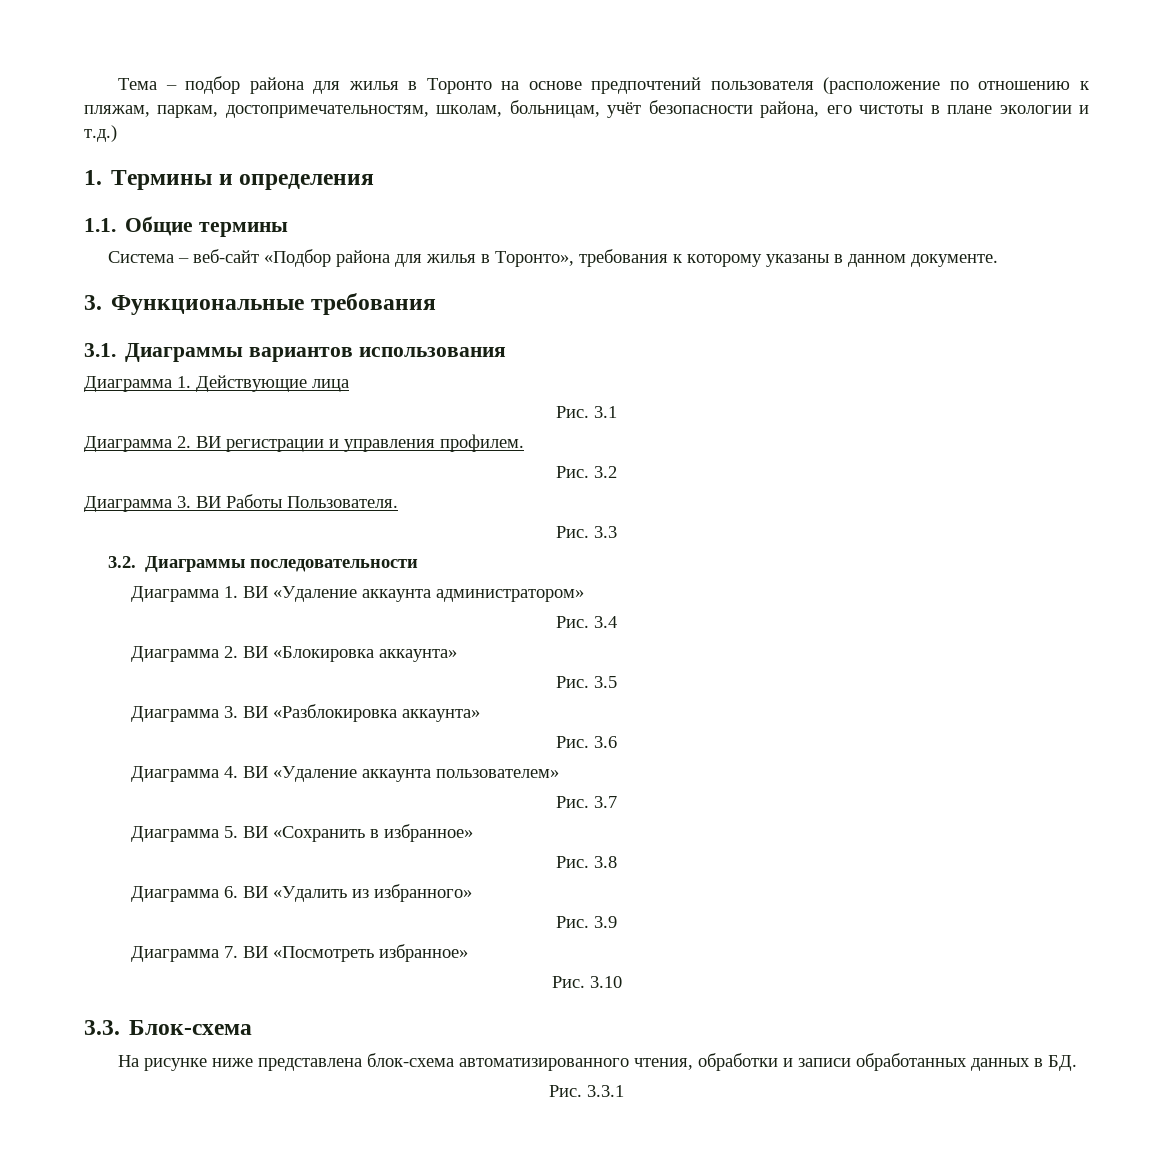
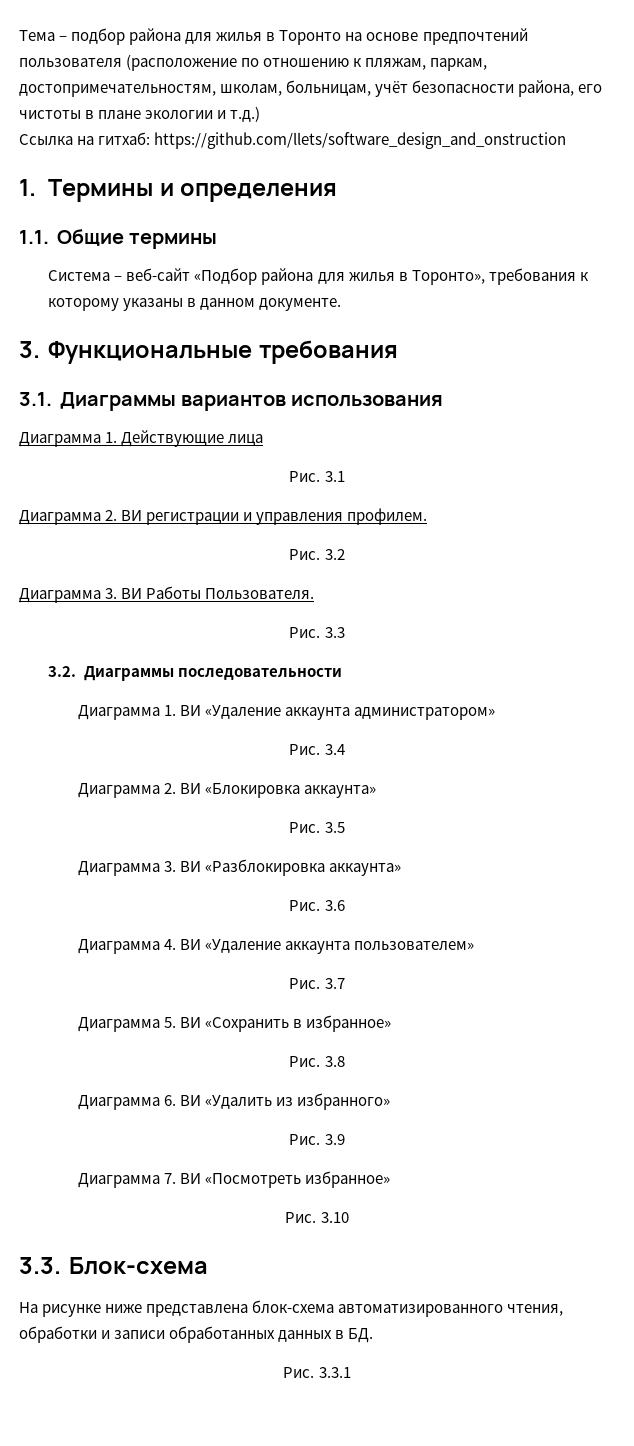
(117, 133) none -> [19,132,567,149] // Ссылка на гитхаб: https://github.com/llets/software_design_and_onstruction

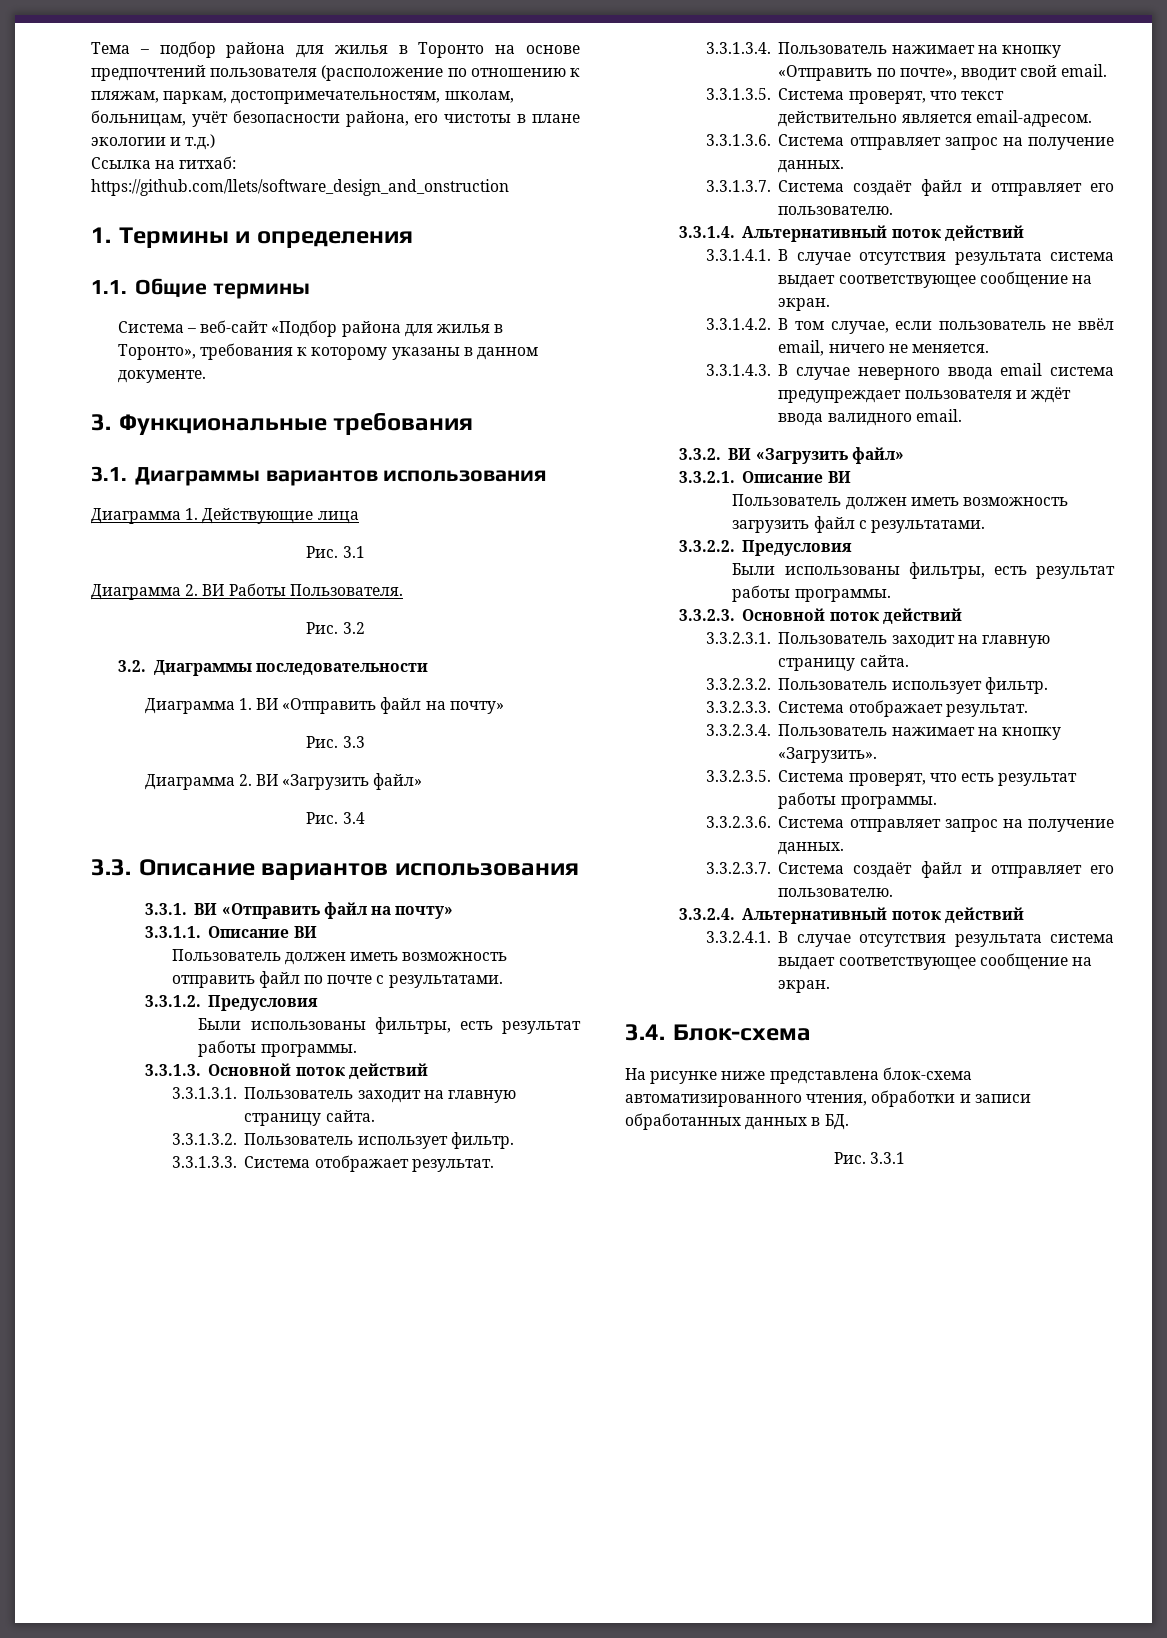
[146,508,428,525] [289,549,345,560] [19,588,143,603] регистрации и управления профилем. // Рис. 3.2 // Диаграмма 3. ВИ -> (225, 590) none
[324,627,345,638] 3.3 -> [342,622,365,634] 3.2
[204,705,495,720] [289,744,345,755] [77,783,376,798] [289,822,345,833] [77,859,401,876] [289,900,345,911] [77,939,474,954] [289,978,345,989] [77,1015,391,1032] [289,1056,345,1067] [77,1093,390,1110] [289,1134,345,1145] [77,1171,390,1188] [285,1212,349,1223] [19,1257,61,1274] «Удаление аккаунта администратором» // Рис. 3.4 // Диаграмма 2. ВИ «Блокировка аккаунта» // Рис. 3.5 // Диаграмма 3. ВИ «Разблокировка аккаунта» // Рис. 3.6 // Диаграмма 4. ВИ «Удаление аккаунта пользователем» // Рис. 3.7 // Диаграмма 5. ВИ «Сохранить в избранное» // Рис. 3.8 // Диаграмма 6. ВИ «Удалить из избранного» // Рис. 3.9 // Диаграмма 7. ВИ «Посмотреть избранное» // Рис. 3.10 // 3.3. -> [282,697,504,714] [306,736,365,748] [144,773,423,790] [306,812,365,824] [91,859,579,880] [144,902,454,919] [144,926,317,938] [171,949,508,965] [171,971,503,988] [144,995,319,1011] [198,1017,581,1034] [198,1040,357,1057] [144,1063,428,1079] [171,1087,516,1103] [244,1110,375,1126] [171,1132,514,1149] [171,1155,494,1172] [705,42,1061,58] [778,64,1108,81] [705,88,1004,104] [778,110,1092,127] [705,134,1114,150] [778,160,845,173] [705,179,1114,196] [778,206,894,215] [678,225,1024,242] [705,249,1114,265] [778,271,1092,288] [778,298,831,311] [705,318,1114,334] [778,340,989,356] [705,363,1114,380] [778,387,1071,403] [778,409,962,426] [678,447,904,464] [678,471,851,483] [732,494,1069,510] [732,516,986,533] [678,540,853,556] [732,562,1115,579] [732,585,891,602] [678,608,962,624] [705,632,1050,648] [778,655,909,671] [705,677,1048,694] [705,700,1028,717] [705,724,1061,740] [778,747,878,763] [705,770,1078,786] [778,792,937,809] [705,816,1114,832] [778,842,845,855] [705,861,1114,878] [778,888,894,897] [678,907,1024,924] [705,931,1114,947] [778,953,1092,970] [778,980,831,993] [625,1024,665,1041] «Отправить файл на почту» // Рис. 3.3 // Диаграмма 2. ВИ «Загрузить файл» // Рис. 3.4 // 3.3. Описание вариантов использования // 3.3.1. ВИ «Отправить файл на почту» // 3.3.1.1. Описание ВИ // Пользователь должен иметь возможность отправить файл по почте с результатами. // 3.3.1.2. Предусловия // Были использованы фильтры, есть результат работы программы. // 3.3.1.3. Основной поток действий // 3.3.1.3.1. Пользователь заходит на главную страницу сайта. // 3.3.1.3.2. Пользователь использует фильтр. // 3.3.1.3.3. Система отображает результат. // 3.3.1.3.4. Пользователь нажимает на кнопку «Отправить по почте», вводит свой email. // 3.3.1.3.5. Система проверят, что текст действительно является email-адресом. // 3.3.1.3.6. Система отправляет запрос на получение данных. // 3.3.1.3.7. Система создаёт файл и отправляет его пользователю. // 3.3.1.4. Альтернативный поток действий // 3.3.1.4.1. В случае отсутствия результата система выдает соответствующее сообщение на экран. // 3.3.1.4.2. В том случае, если пользователь не ввёл email, ничего не меняется. // 3.3.1.4.3. В случае неверного ввода email система предупреждает пользователя и ждёт ввода валидного email. // 3.3.2. ВИ «Загрузить файл» // 3.3.2.1. Описание ВИ // Пользователь должен иметь возможность загрузить файл с результатами. // 3.3.2.2. Предусловия // Были использованы фильтры, есть результат работы программы. // 3.3.2.3. Основной поток действий // 3.3.2.3.1. Пользователь заходит на главную страницу сайта. // 3.3.2.3.2. Пользователь использует фильтр. // 3.3.2.3.3. Система отображает результат. // 3.3.2.3.4. Пользователь нажимает на кнопку «Загрузить». // 3.3.2.3.5. Система проверят, что есть результат работы программы. // 3.3.2.3.6. Система отправляет запрос на получение данных. // 3.3.2.3.7. Система создаёт файл и отправляет его пользователю. // 3.3.2.4. Альтернативный поток действий // 3.3.2.4.1. В случае отсутствия результата система выдает соответствующее сообщение на экран. // 3.4.

